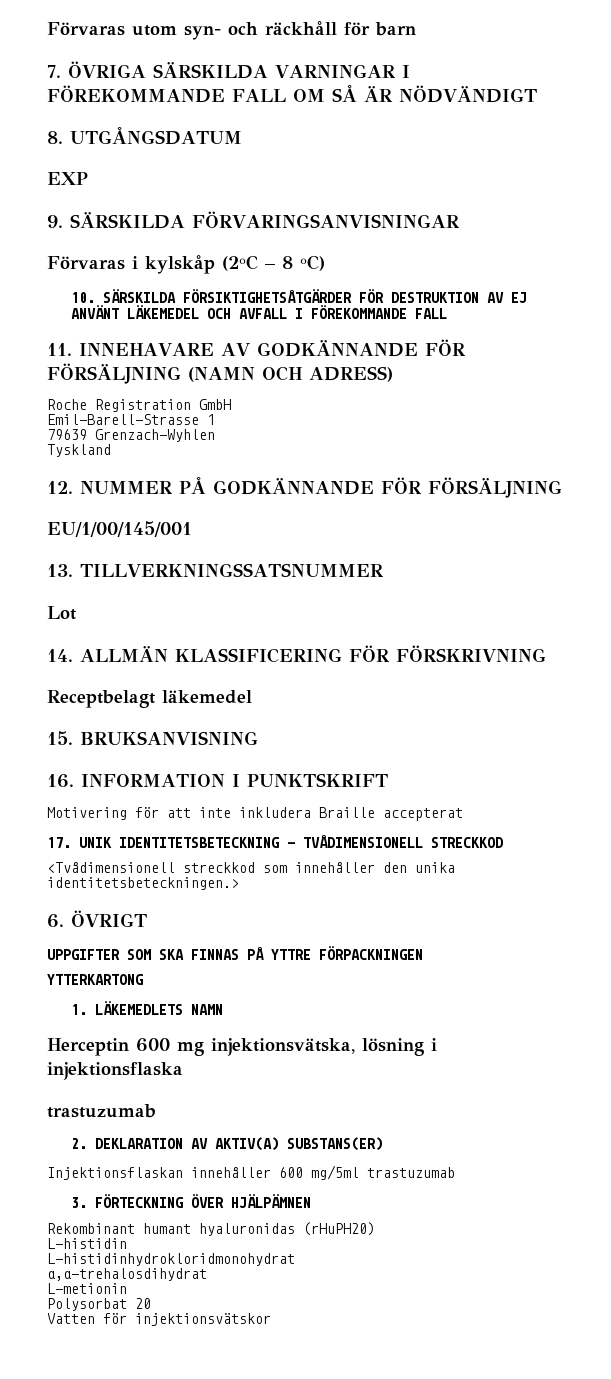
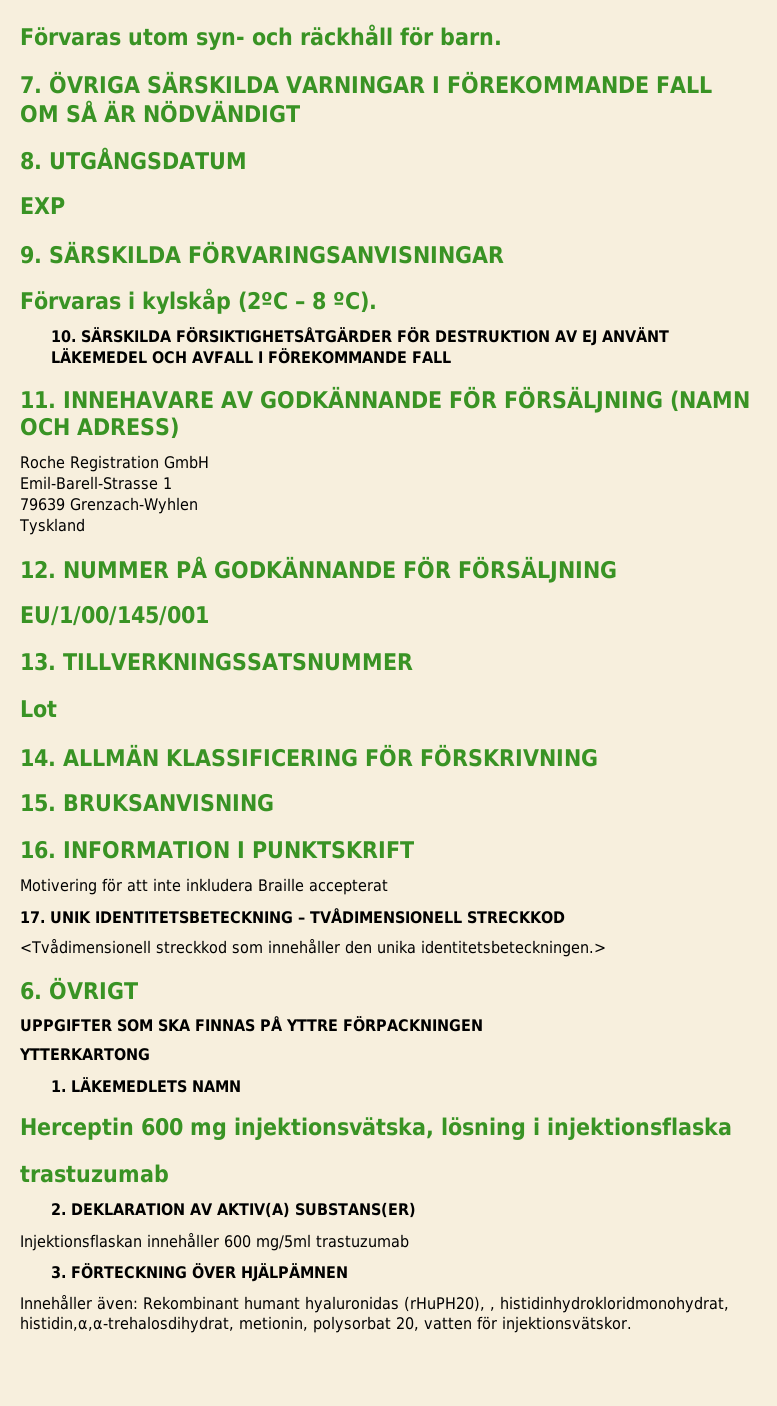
[375,22,416,36] barn -> [439,27,502,46] barn.
[300,255,325,271] ºC) -> [332,291,377,313] ºC).
[47,690,252,708] // Receptbelagt läkemedel -> (598, 755) none
(311, 1201) none -> [20,1294,138,1310] Innehåller även:
[303,1222,375,1236] [47,1238,127,1249] [47,1253,295,1266] [47,1268,207,1281] [47,1283,127,1294] [47,1298,151,1311] [47,1313,271,1326] (rHuPH20) // L-histidin // L-histidinhydrokloridmonohydrat // α,α-trehalosdihydrat // L-metionin // Polysorbat 20 // Vatten för injektionsvätskor -> [404,1296,729,1313] [20,1316,632,1333] (rHuPH20), , histidinhydrokloridmonohydrat, histidin,α,α-trehalosdihydrat, metionin, polysorbat 20, vatten för injektionsvätskor.

